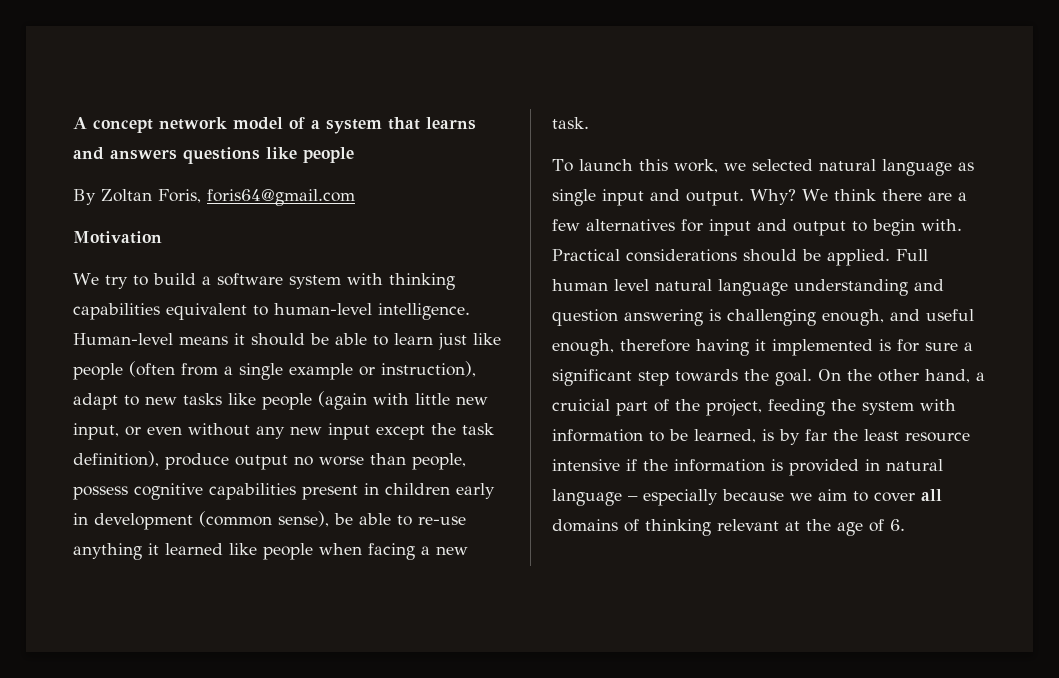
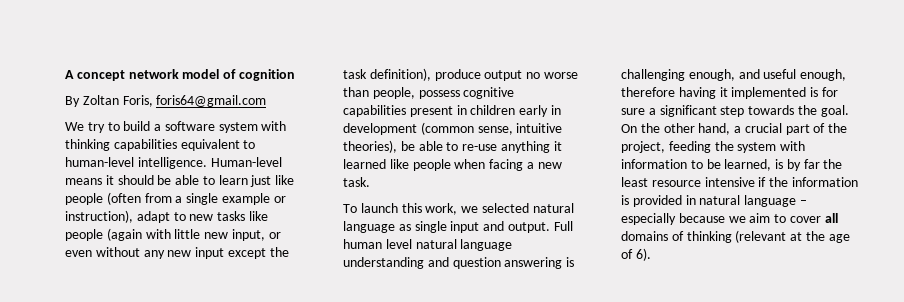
[311,117,476,134] [73,147,354,164] a system that learns and answers questions like people -> [238,69,295,81] cognition
[73,231,162,244] // Motivation -> (267, 101) none
[278,511,329,527] sense), -> [477,123,563,135] [343,140,397,153] sense, intuitive theories),
[750,189,967,205] [552,219,962,236] [552,249,890,266] Why? We think there are a few alternatives for input and output to begin with. Practical considerations should be applied. -> (550, 227) none
[552,399,610,411] cruicial -> [744,123,782,133] crucial
[717,519,779,531] relevant -> [735,230,787,243] (relevant
[890,519,905,531] 6. -> [635,248,651,261] 6).

